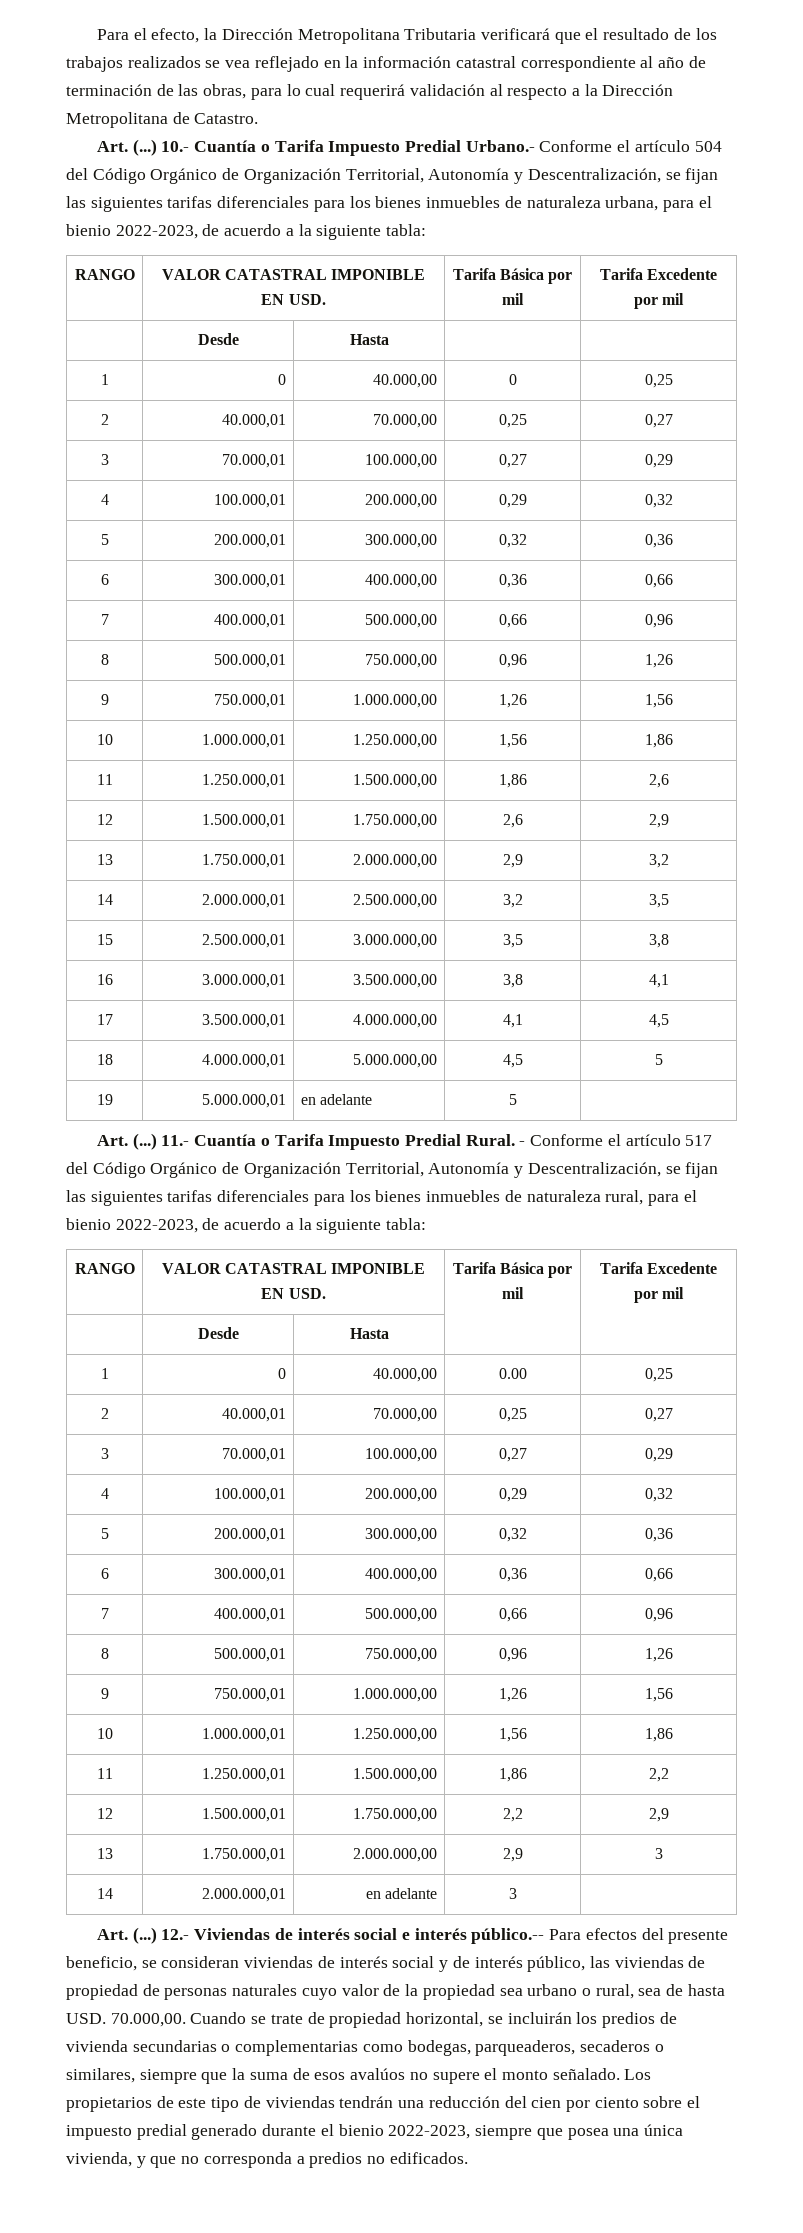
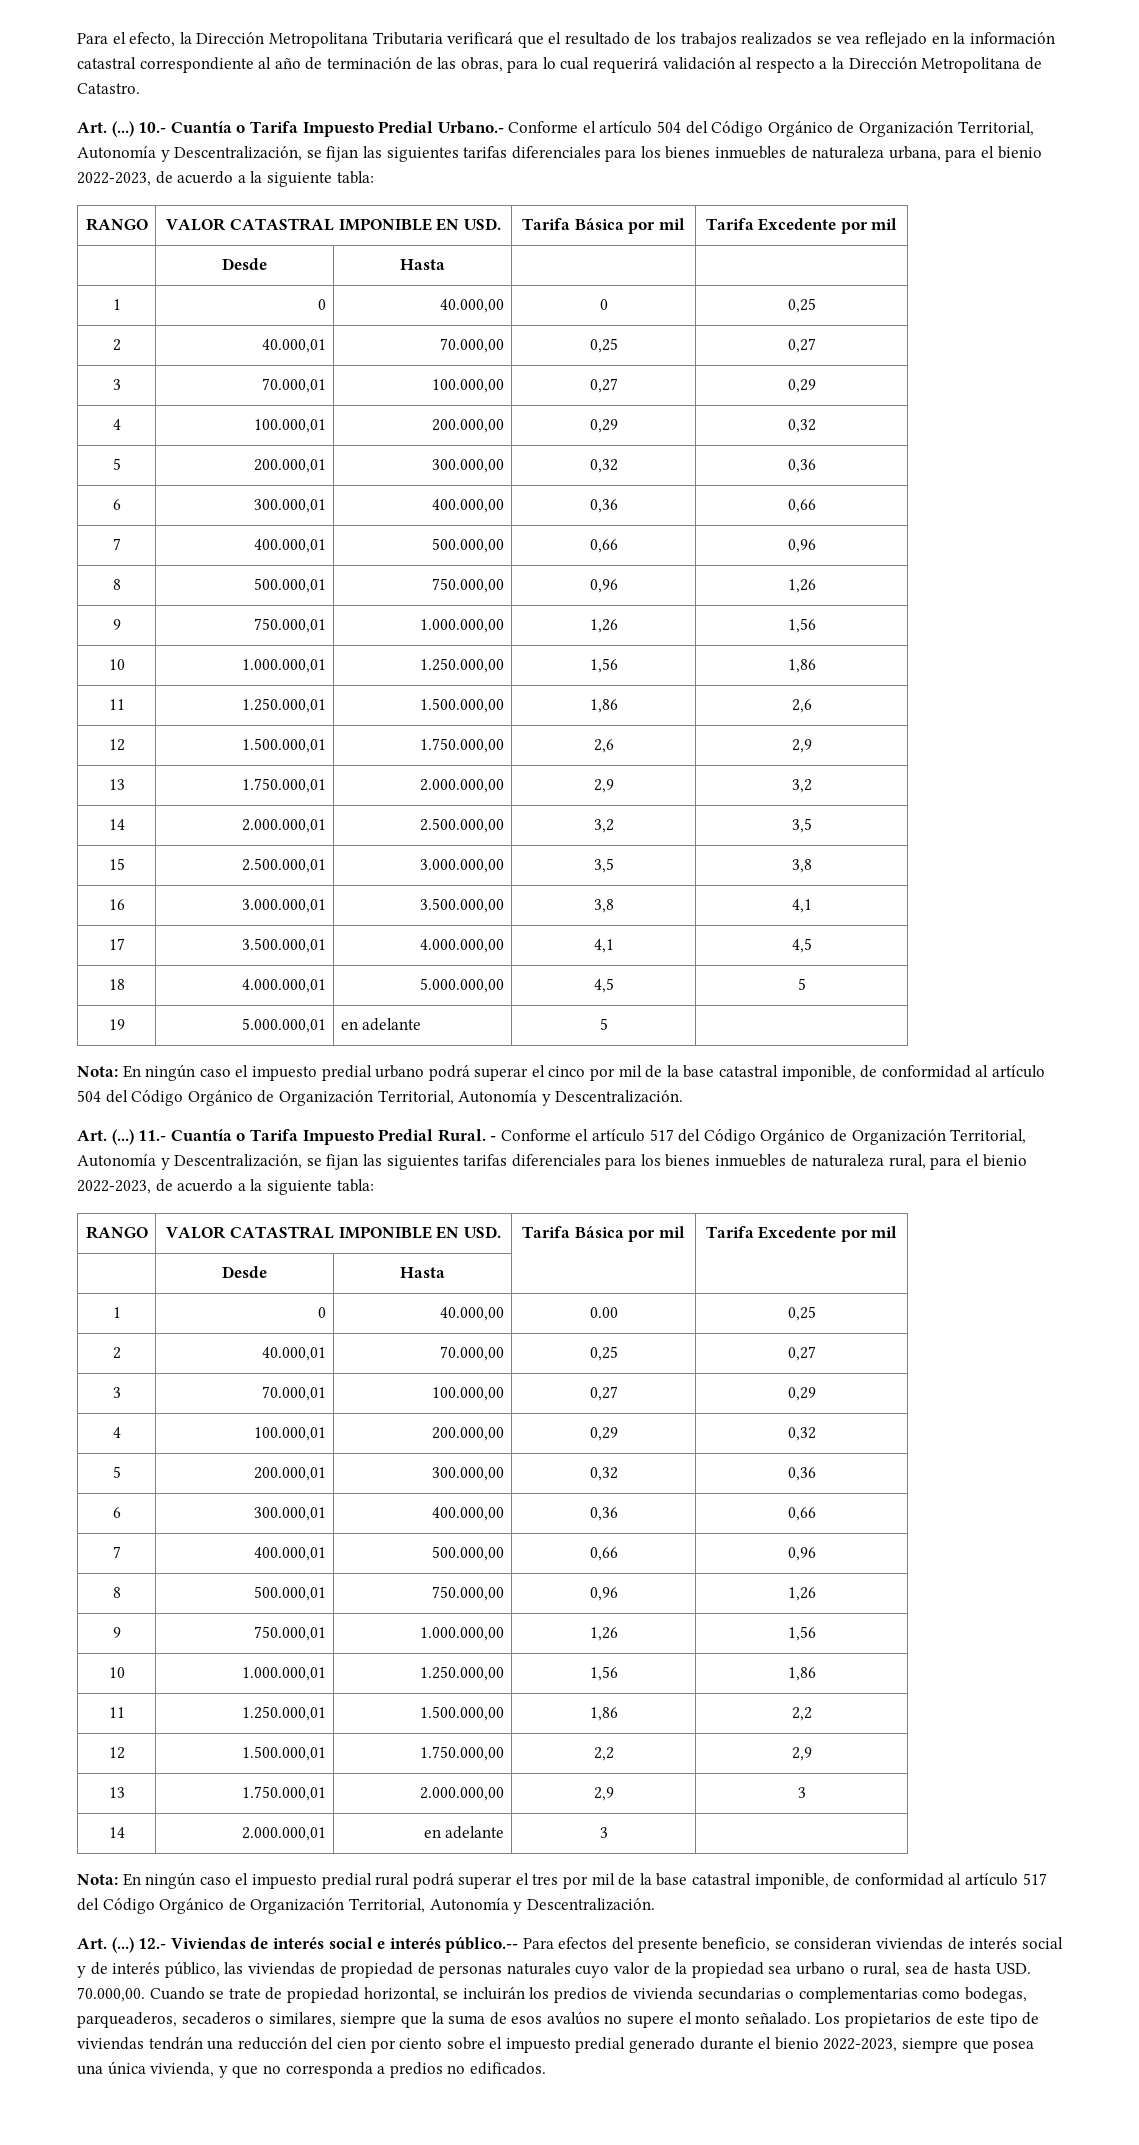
(517, 1099) none -> [77,1064,1045,1081] [77,1090,684,1106] // Nota: En ningún caso el impuesto predial urbano podrá superar el cinco por mil de la base catastral imponible, de conformidad al artículo 504 del Código Orgánico de Organización Territorial, Autonomía y Descentralización.
(517, 1893) none -> [77,1872,1047,1889] [77,1898,655,1914] // Nota: En ningún caso el impuesto predial rural podrá superar el tres por mil de la base catastral imponible, de conformidad al artículo 517 del Código Orgánico de Organización Territorial, Autonomía y Descentralización.

